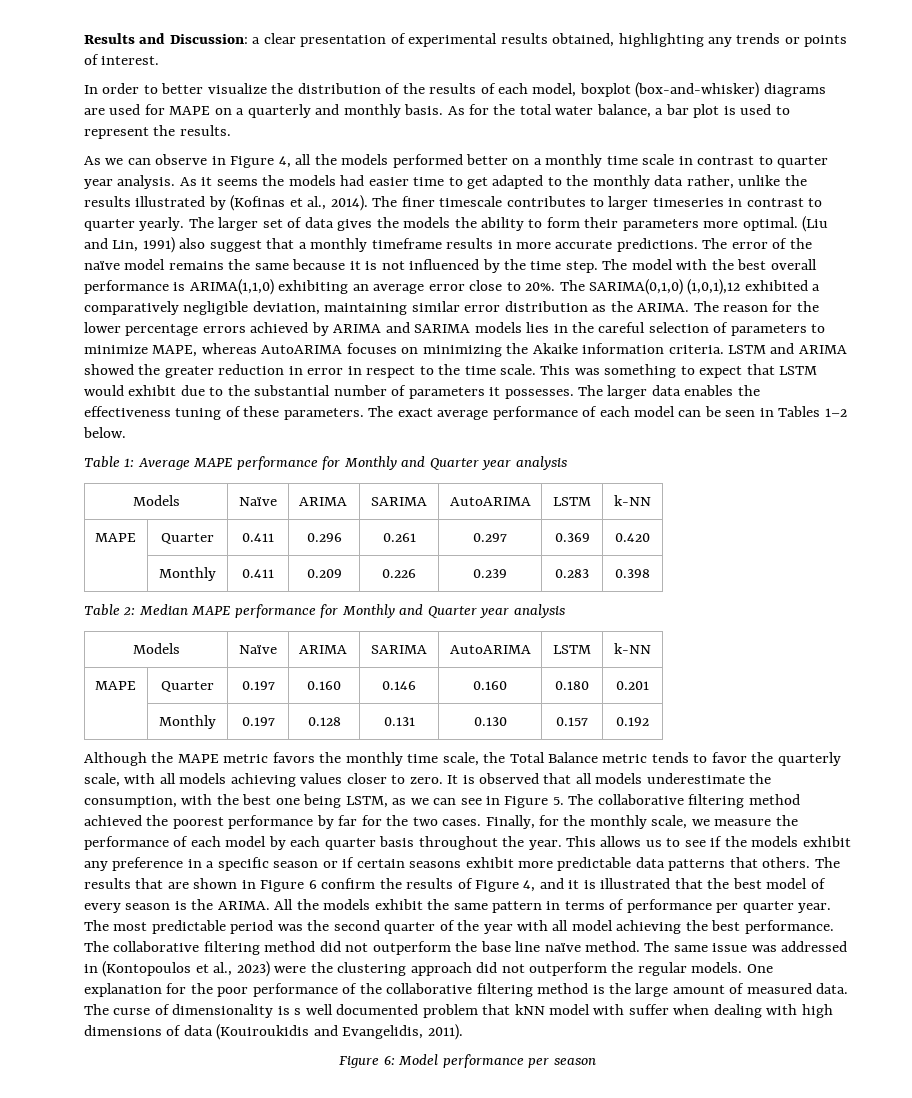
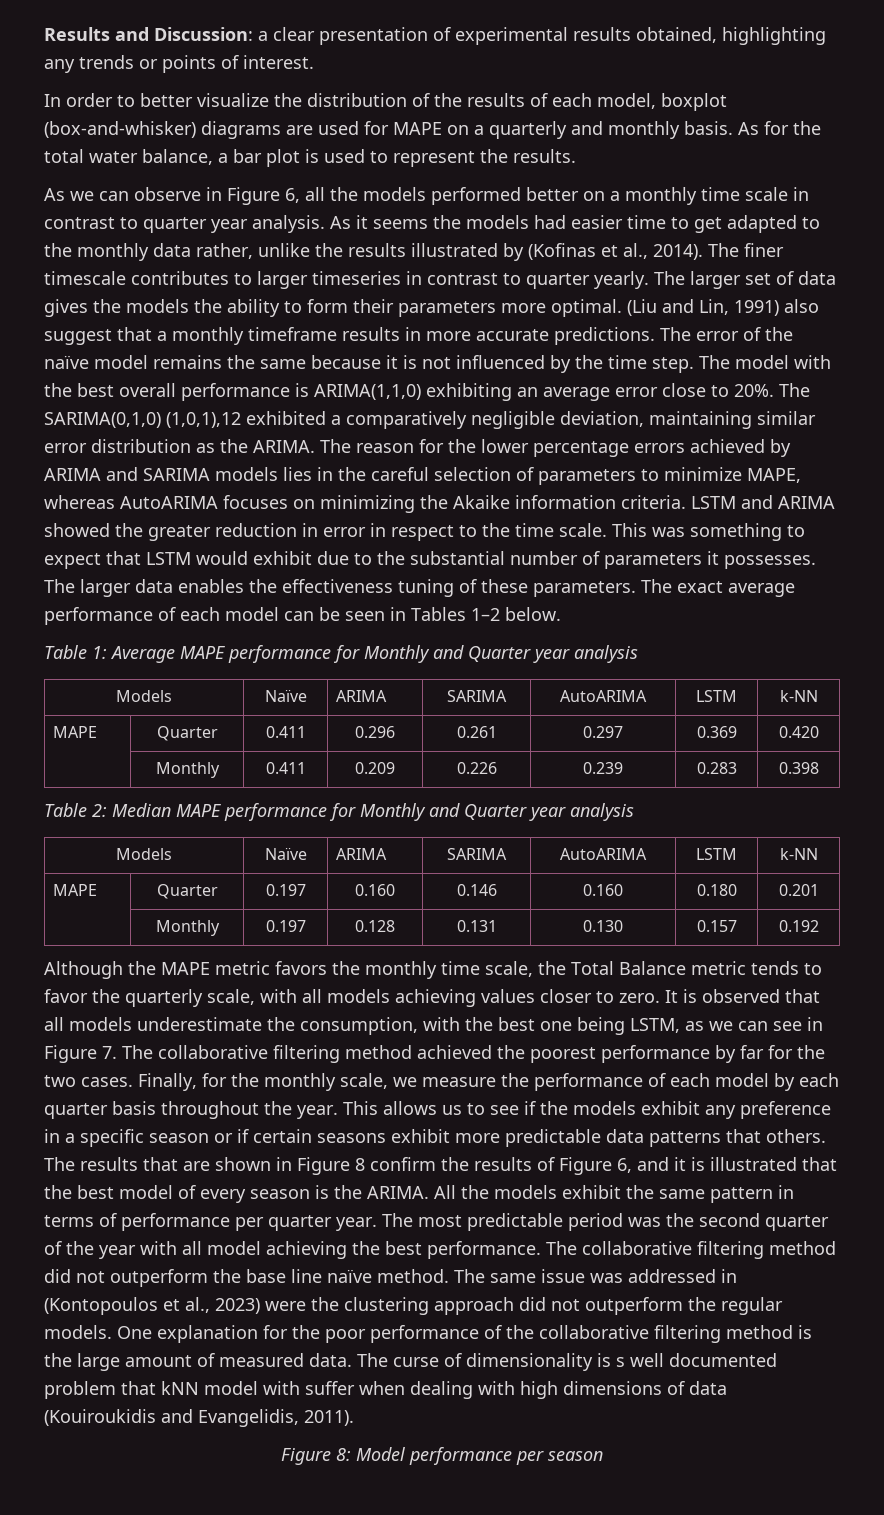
[278,156,291,168] 4, -> [285,188,300,203] 6,
[552,797,564,805] 5. -> [102,1046,117,1059] 7.
[308,880,317,889] 6 -> [355,1158,365,1171] 8
[523,880,536,892] 4, -> [617,1158,632,1173] 6,
[383,1056,395,1065] 6: -> [336,1448,351,1461] 8:

